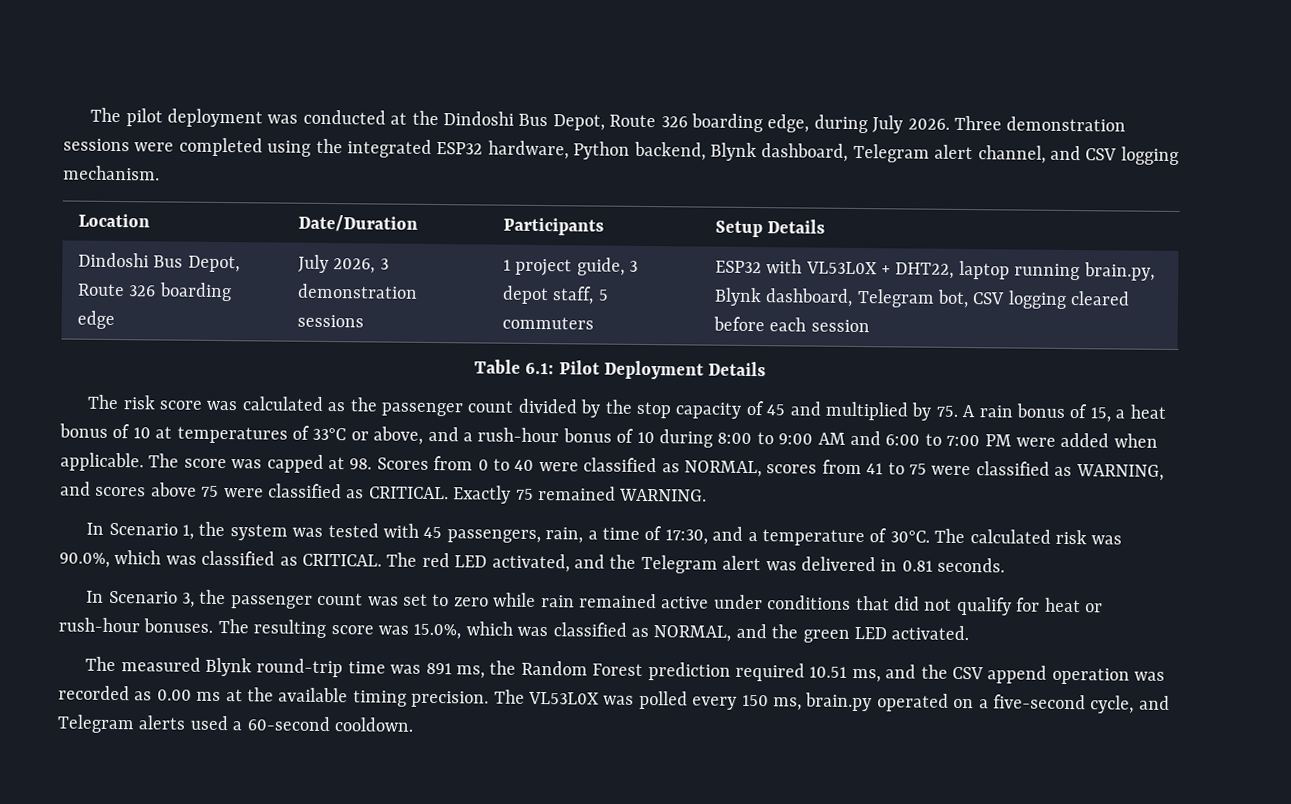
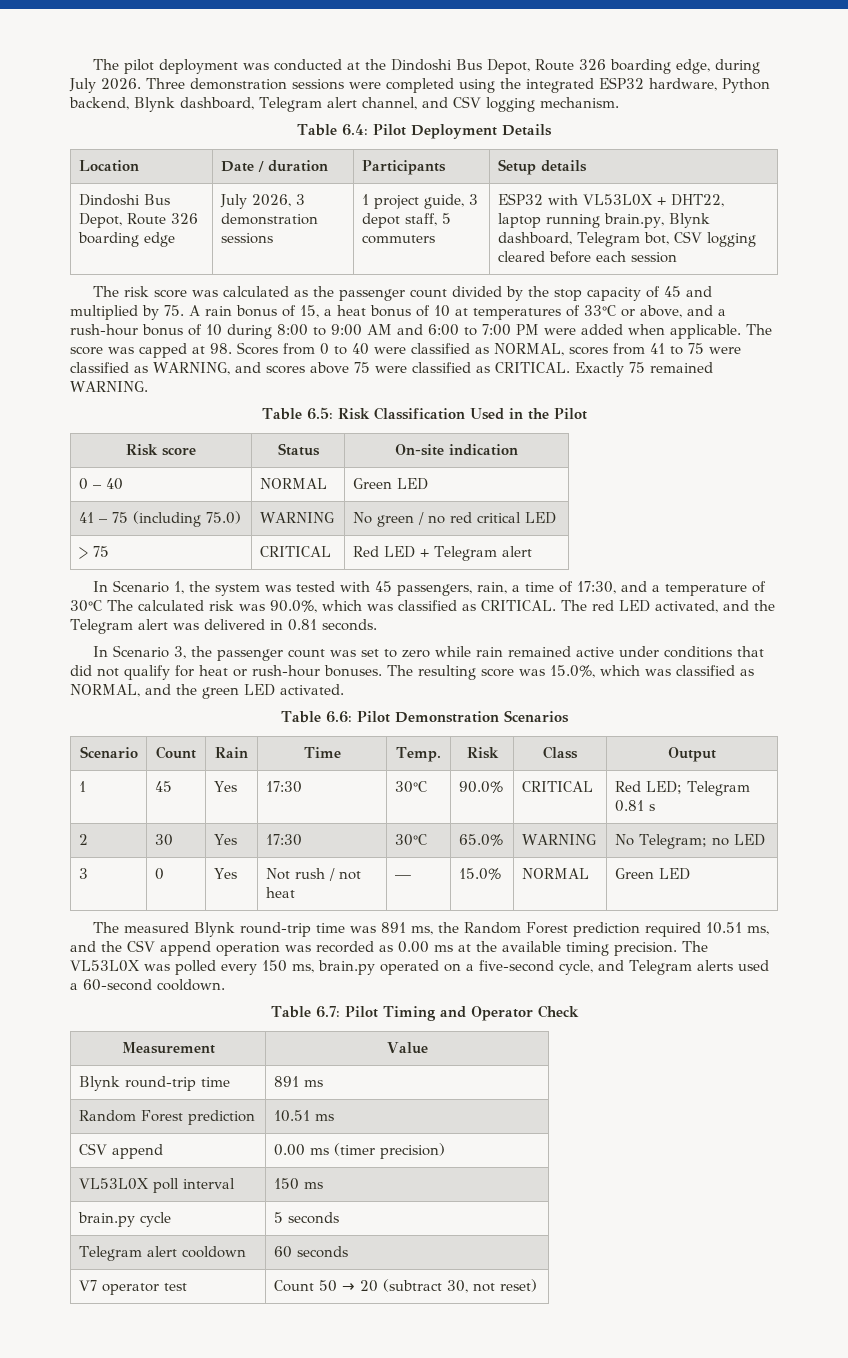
[77,213,150,228] [297,214,418,232] // Location | Date/Duration -> [297,124,552,139] [78,160,139,172] [220,160,328,172] // Table 6.4: Pilot Deployment Details // Location | Date / duration
[767,219,826,234] Details -> [540,160,587,172] details
[473,359,767,380] // Table 6.1: Pilot Deployment Details -> (677, 257) none
(708, 495) none -> [261,407,587,420] [126,444,196,456] [277,443,320,456] [395,444,518,456] [78,478,123,490] [259,478,327,489] [352,478,428,490] [78,511,241,527] [259,512,334,523] [352,512,556,527] [78,546,109,559] [259,546,331,557] [352,546,532,561] // Table 6.5: Risk Classification Used in the Pilot // Risk score | Status | On-site indication // 0 – 40 | NORMAL | Green LED // 41 – 75 (including 75.0) | WARNING | No green / no red critical LED // > 75 | CRITICAL | Red LED + Telegram alert
[889,530,930,543] 30°C. -> [70,600,102,612] 30°C
(970, 633) none -> [280,710,569,723] [79,746,138,758] [156,746,196,759] [215,747,248,758] [303,747,341,758] [396,747,442,762] [466,747,499,759] [543,746,578,759] [668,747,716,762] [78,781,86,792] [154,781,172,792] [213,781,237,792] [265,781,302,793] [394,781,427,793] [458,781,503,793] [521,781,593,792] [614,781,750,796] [614,800,655,812] [78,834,88,845] [154,834,173,846] [213,834,237,845] [265,834,302,846] [394,834,427,846] [458,834,503,846] [521,834,596,845] [614,834,765,849] [78,868,88,879] [154,868,164,880] [213,868,237,879] [265,868,361,881] [265,887,295,898] [394,875,411,879] [458,868,501,880] [521,868,589,879] [614,868,690,880] // Table 6.6: Pilot Demonstration Scenarios // Scenario | Count | Rain | Time | Temp. | Risk | Class | Output // 1 | 45 | Yes | 17:30 | 30°C | 90.0% | CRITICAL | Red LED; Telegram 0.81 s // 2 | 30 | Yes | 17:30 | 30°C | 65.0% | WARNING | No Telegram; no LED // 3 | 0 | Yes | Not rush / not heat | — | 15.0% | NORMAL | Green LED
(414, 724) none -> [270,1005,579,1021] [121,1042,215,1054] [386,1042,428,1054] [78,1076,230,1091] [273,1076,323,1087] [78,1110,255,1125] [273,1110,334,1122] [78,1143,163,1159] [273,1143,445,1159] [78,1178,235,1193] [273,1178,323,1190] [77,1212,171,1227] [273,1212,339,1224] [78,1246,246,1261] [273,1246,348,1258] [78,1280,187,1295] [273,1279,537,1293] // Table 6.7: Pilot Timing and Operator Check // Measurement | Value // Blynk round-trip time | 891 ms // Random Forest prediction | 10.51 ms // CSV append | 0.00 ms (timer precision) // VL53L0X poll interval | 150 ms // brain.py cycle | 5 seconds // Telegram alert cooldown | 60 seconds // V7 operator test | Count 50 → 20 (subtract 30, not reset)

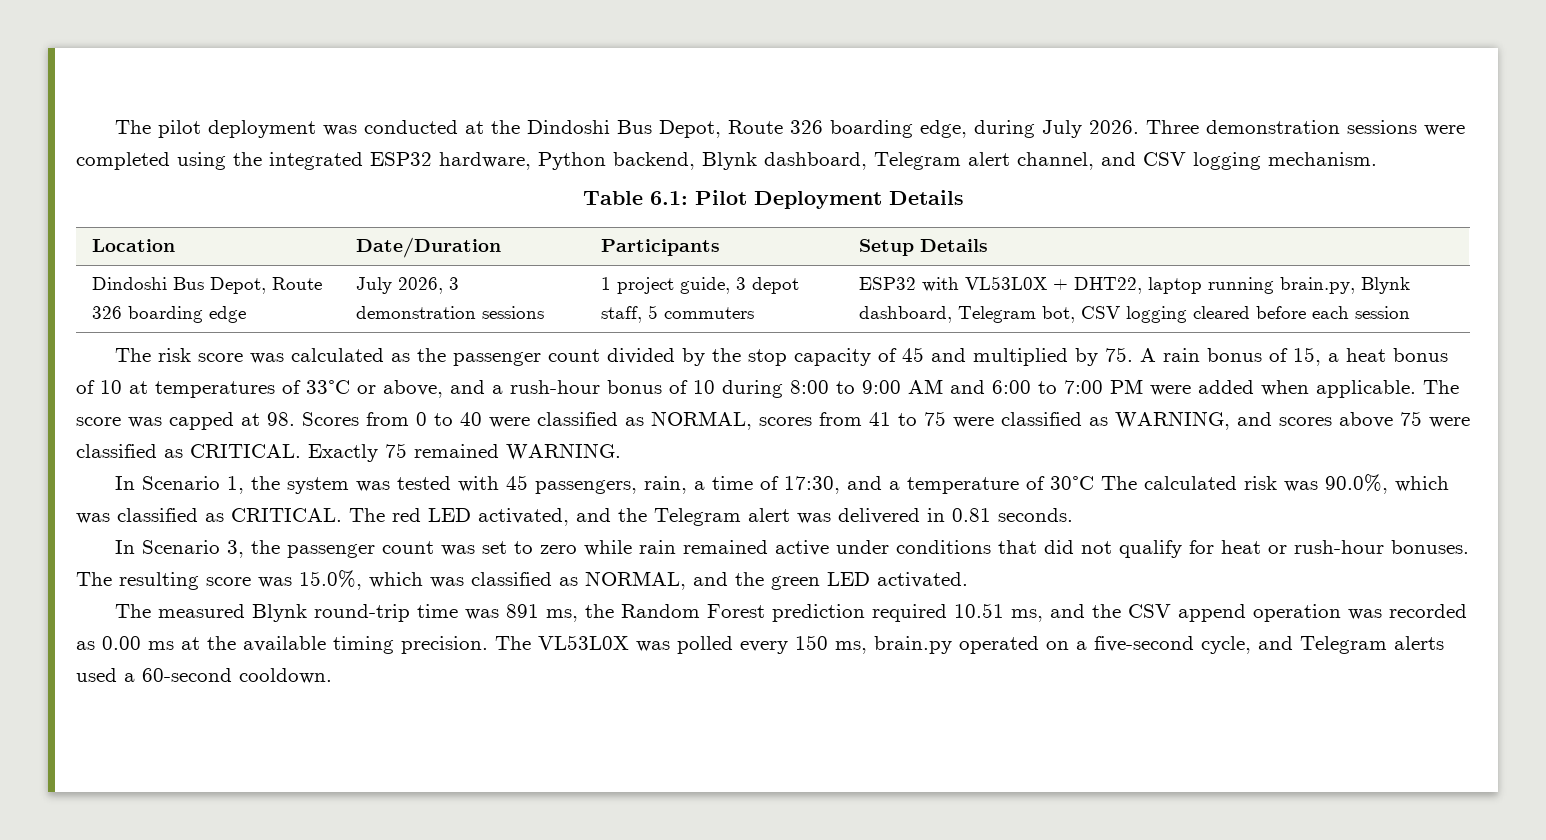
[341,124,368,136] 6.4: -> [649,191,688,205] 6.1:
[220,160,328,172] Date / duration -> [355,237,501,258] Date/Duration
[540,160,587,172] details -> [919,239,988,252] Details
[261,407,587,420] [126,444,196,456] [277,443,320,456] [395,444,518,456] [78,478,123,490] [259,478,327,489] [352,478,428,490] [78,511,241,527] [259,512,334,523] [352,512,556,527] [78,546,109,559] [259,546,331,557] [352,546,532,561] // Table 6.5: Risk Classification Used in the Pilot // Risk score | Status | On-site indication // 0 – 40 | NORMAL | Green LED // 41 – 75 (including 75.0) | WARNING | No green / no red critical LED // > 75 | CRITICAL | Red LED + Telegram alert -> (621, 451) none
[280,710,569,723] [79,746,138,758] [156,746,196,759] [215,747,248,758] [303,747,341,758] [396,747,442,762] [466,747,499,759] [543,746,578,759] [668,747,716,762] [78,781,86,792] [154,781,172,792] [213,781,237,792] [265,781,302,793] [394,781,427,793] [458,781,503,793] [521,781,593,792] [614,781,750,796] [614,800,655,812] [78,834,88,845] [154,834,173,846] [213,834,237,845] [265,834,302,846] [394,834,427,846] [458,834,503,846] [521,834,596,845] [614,834,765,849] [78,868,88,879] [154,868,164,880] [213,868,237,879] [265,868,361,881] [265,887,295,898] [394,875,411,879] [458,868,501,880] [521,868,589,879] [614,868,690,880] // Table 6.6: Pilot Demonstration Scenarios // Scenario | Count | Rain | Time | Temp. | Risk | Class | Output // 1 | 45 | Yes | 17:30 | 30°C | 90.0% | CRITICAL | Red LED; Telegram 0.81 s // 2 | 30 | Yes | 17:30 | 30°C | 65.0% | WARNING | No Telegram; no LED // 3 | 0 | Yes | Not rush / not heat | — | 15.0% | NORMAL | Green LED -> (968, 580) none
[270,1005,579,1021] [121,1042,215,1054] [386,1042,428,1054] [78,1076,230,1091] [273,1076,323,1087] [78,1110,255,1125] [273,1110,334,1122] [78,1143,163,1159] [273,1143,445,1159] [78,1178,235,1193] [273,1178,323,1190] [77,1212,171,1227] [273,1212,339,1224] [78,1246,246,1261] [273,1246,348,1258] [78,1280,187,1295] [273,1279,537,1293] // Table 6.7: Pilot Timing and Operator Check // Measurement | Value // Blynk round-trip time | 891 ms // Random Forest prediction | 10.51 ms // CSV append | 0.00 ms (timer precision) // VL53L0X poll interval | 150 ms // brain.py cycle | 5 seconds // Telegram alert cooldown | 60 seconds // V7 operator test | Count 50 → 20 (subtract 30, not reset) -> (332, 676) none

